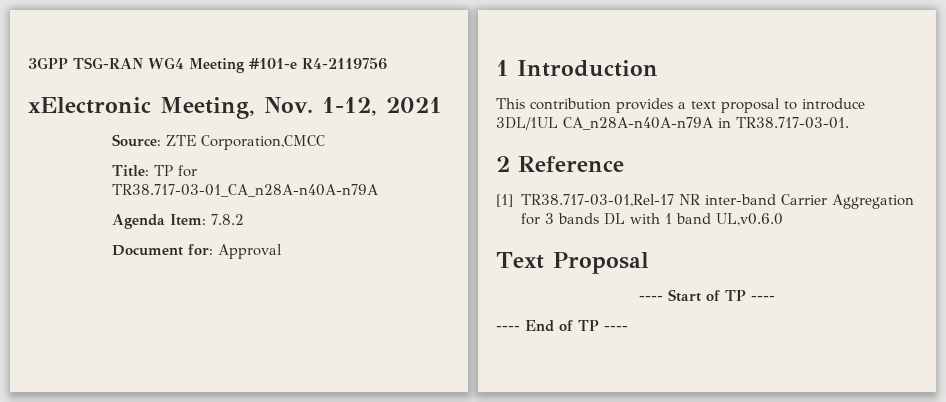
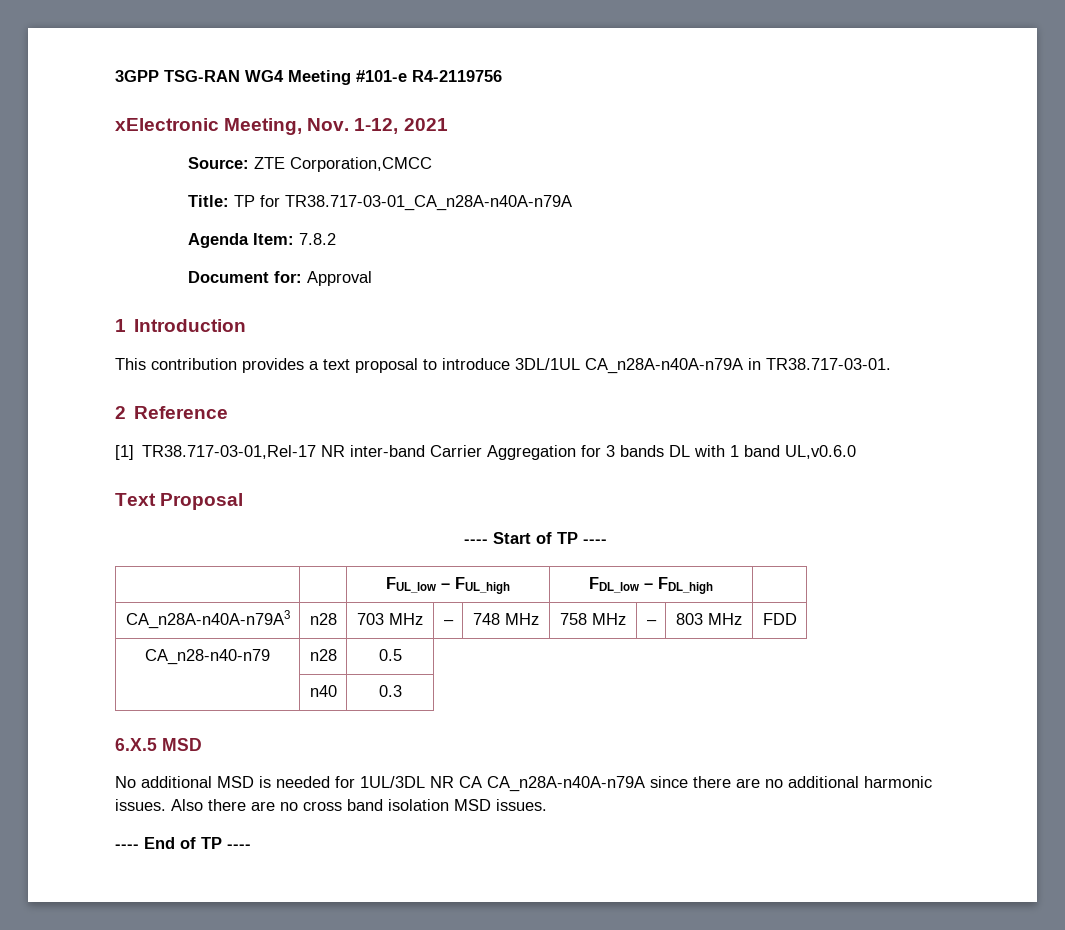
(775, 298) none -> [386,577,510,594] [589,577,713,594] [125,610,290,629] [309,613,337,625] [357,613,423,625] [443,620,454,625] [473,613,539,625] [560,613,626,625] [646,620,657,625] [676,613,742,625] [762,613,797,625] [145,649,270,665] [309,649,337,661] [378,649,402,661] [309,685,337,697] [378,685,402,697] [115,738,202,751] [115,776,932,792] [115,799,547,811] // | | FUL_low – FUL_high | FDL_low – FDL_high | // CA_n28A-n40A-n79A3 | n28 | 703 MHz | – | 748 MHz | 758 MHz | – | 803 MHz | FDD // CA_n28-n40-n79 | n28 | 0.5 // | n40 | 0.3 // 6.X.5 MSD // No additional MSD is needed for 1UL/3DL NR CA CA_n28A-n40A-n79A since there are no additional harmonic issues. Also there are no cross band isolation MSD issues.

